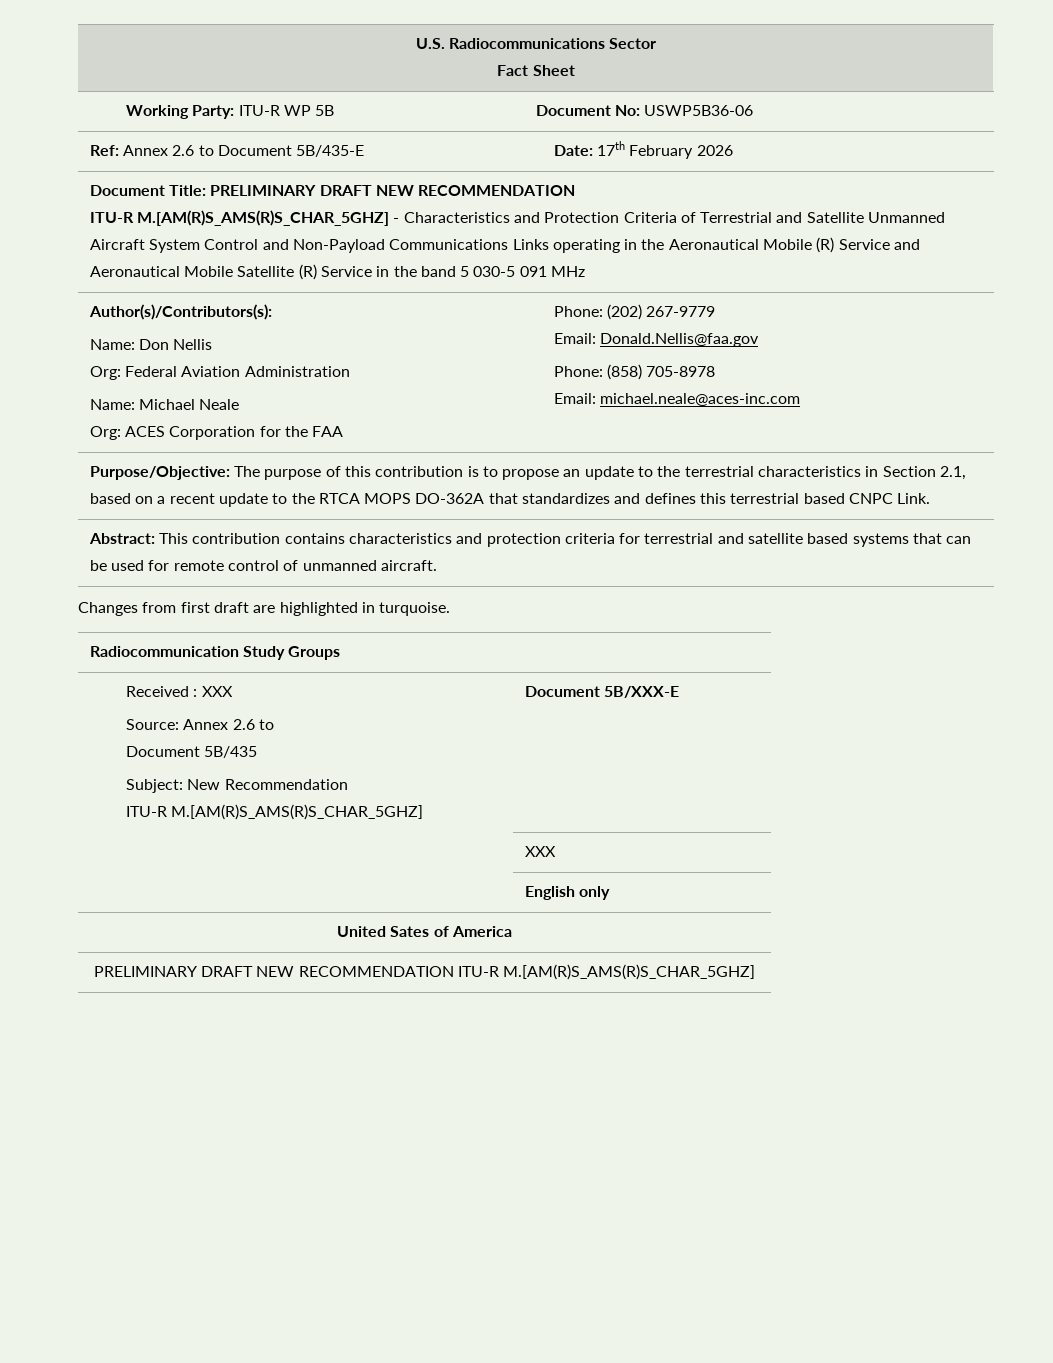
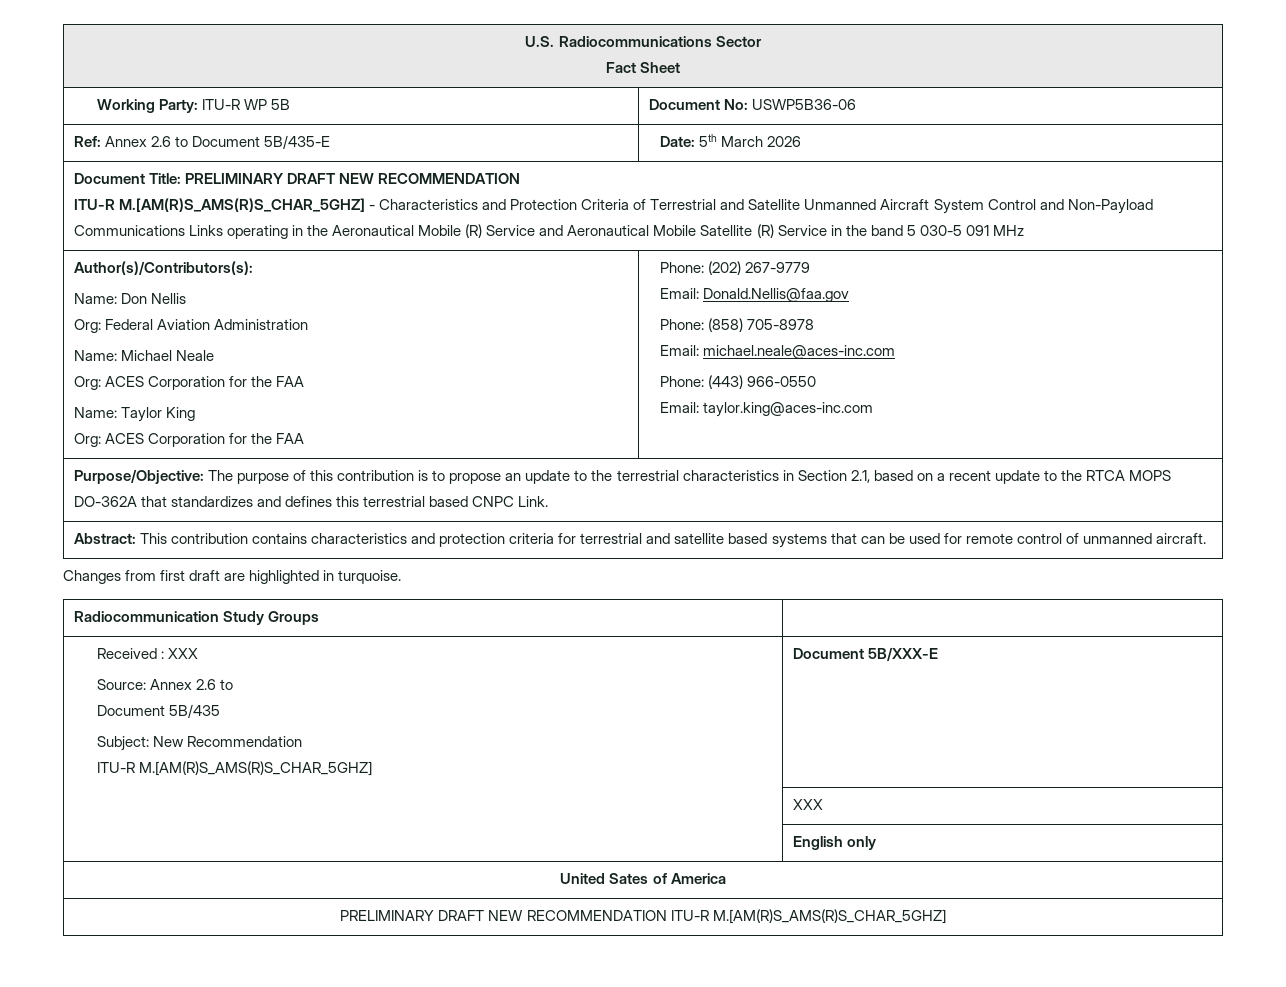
[597,141,694,159] 17th February -> [699,134,764,147] 5th March
(344, 431) none -> [73,407,195,422] [73,433,305,447] // Name: Taylor King // Org: ACES Corporation for the FAA
(801, 399) none -> [660,375,817,389] [660,402,874,417] // Phone: (443) 966-0550 // Email: taylor.king@aces-inc.com

